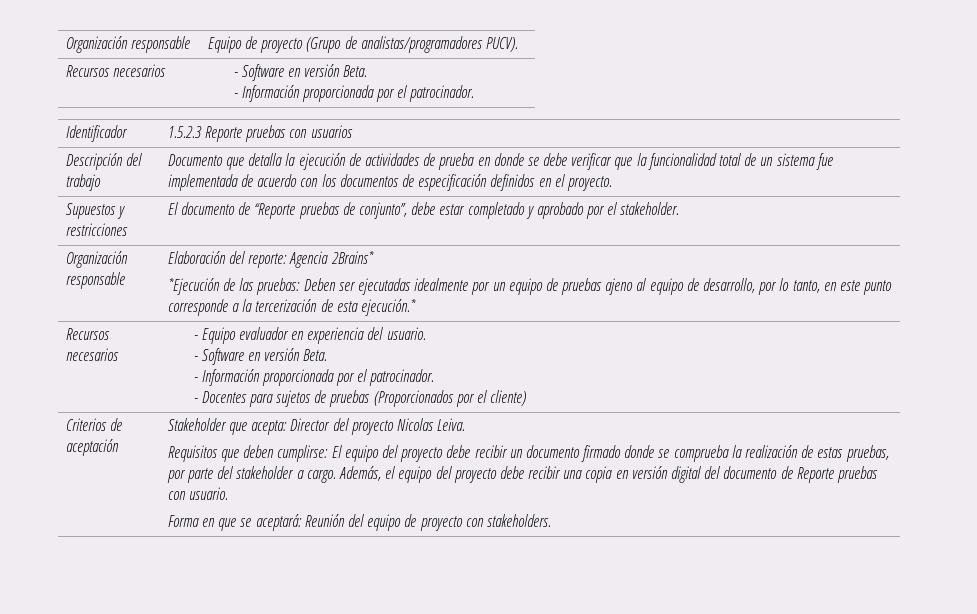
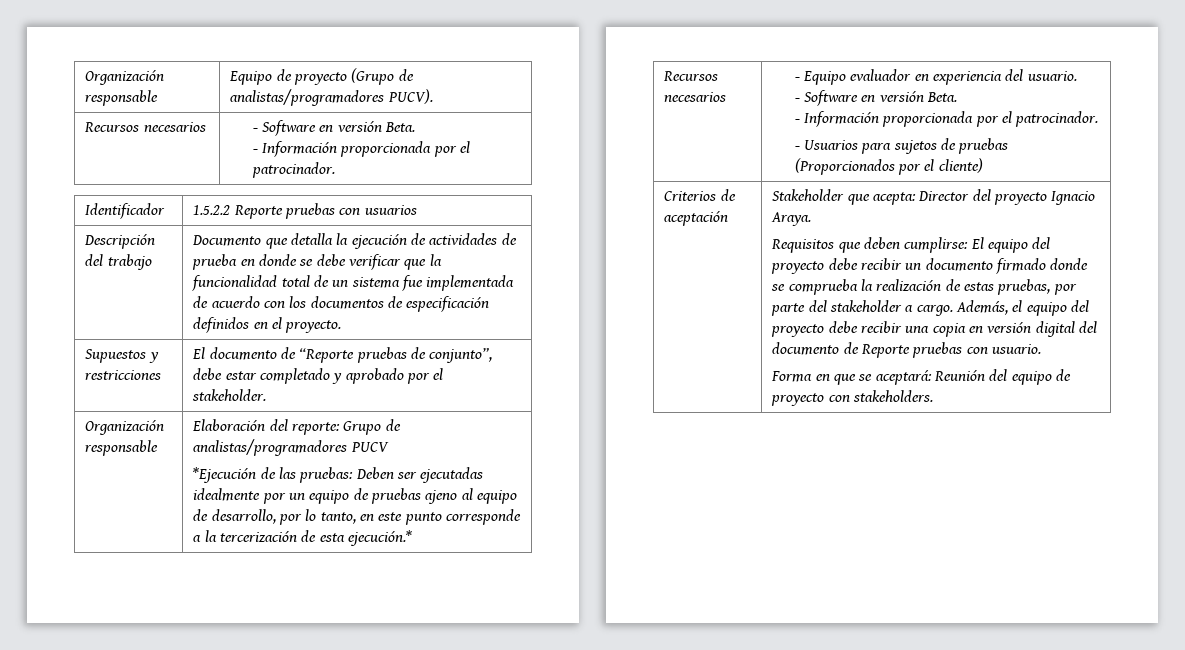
[167,126,202,138] 1.5.2.3 -> [193,205,231,215] 1.5.2.2
[289,251,374,268] Agencia 2Brains* -> [343,419,401,435] [193,439,389,456] Grupo de analistas/programadores PUCV
[201,391,247,403] Docentes -> [804,140,859,150] Usuarios
[396,418,466,431] Nicolas Leiva. -> [1051,191,1096,205] [771,212,812,226] Ignacio Araya.

